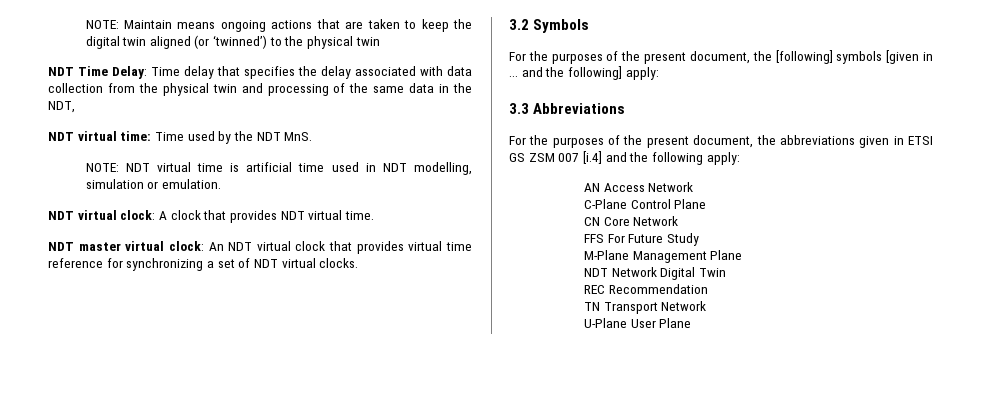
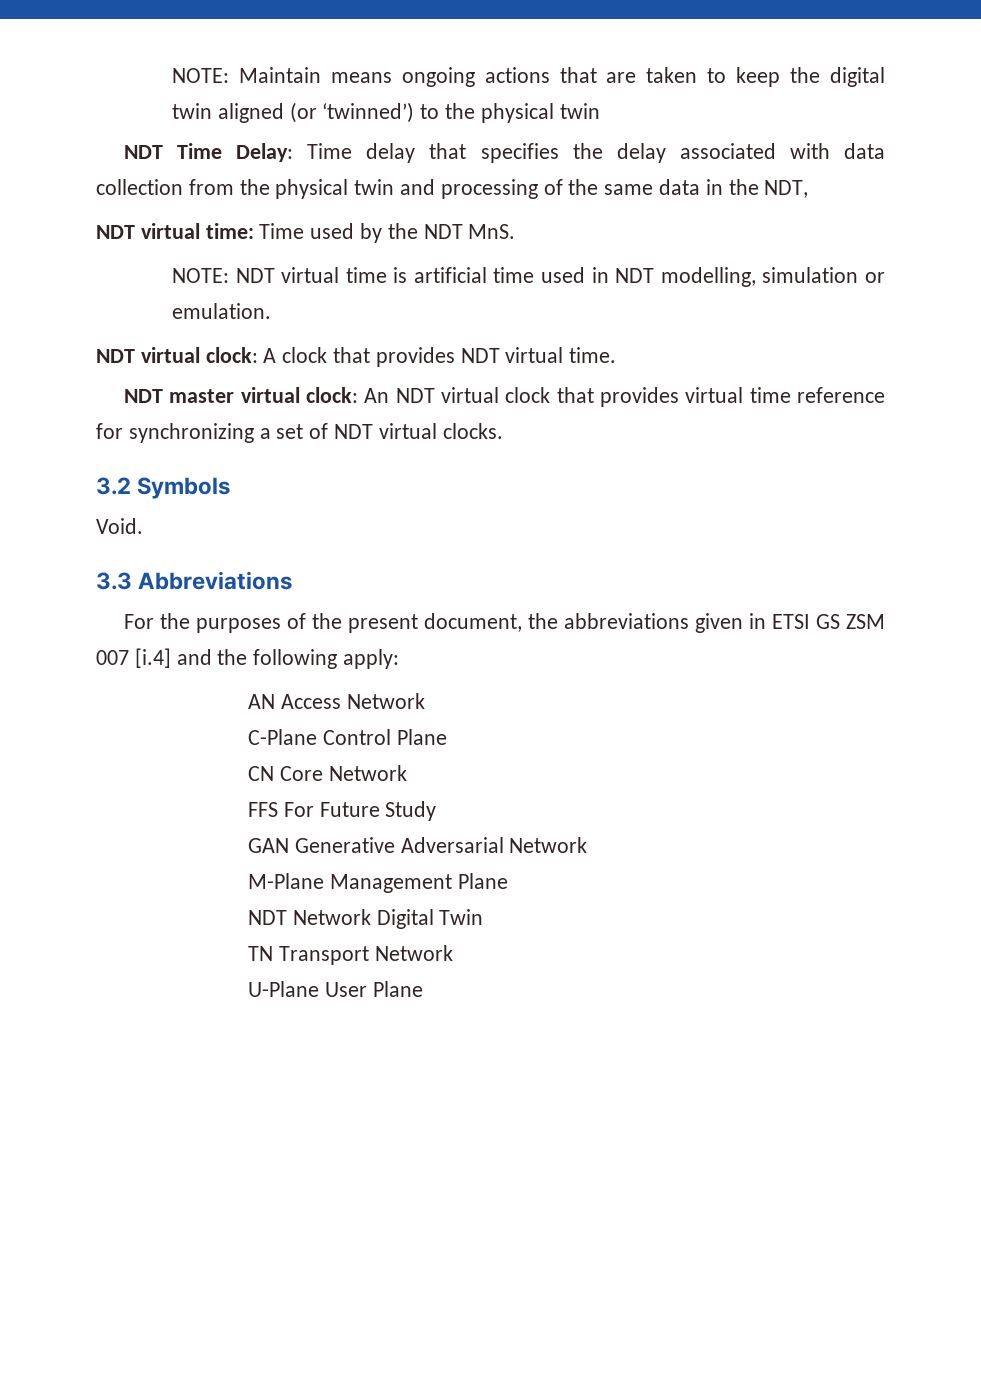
[509,50,933,64] [509,66,659,80] For the purposes of the present document, the [following] symbols [given in ... and the following] apply: -> [96,518,143,534] Void.
(699, 239) none -> [247,837,588,853] // GAN Generative Adversarial Network
[584,284,708,294] // REC Recommendation -> (484, 917) none

